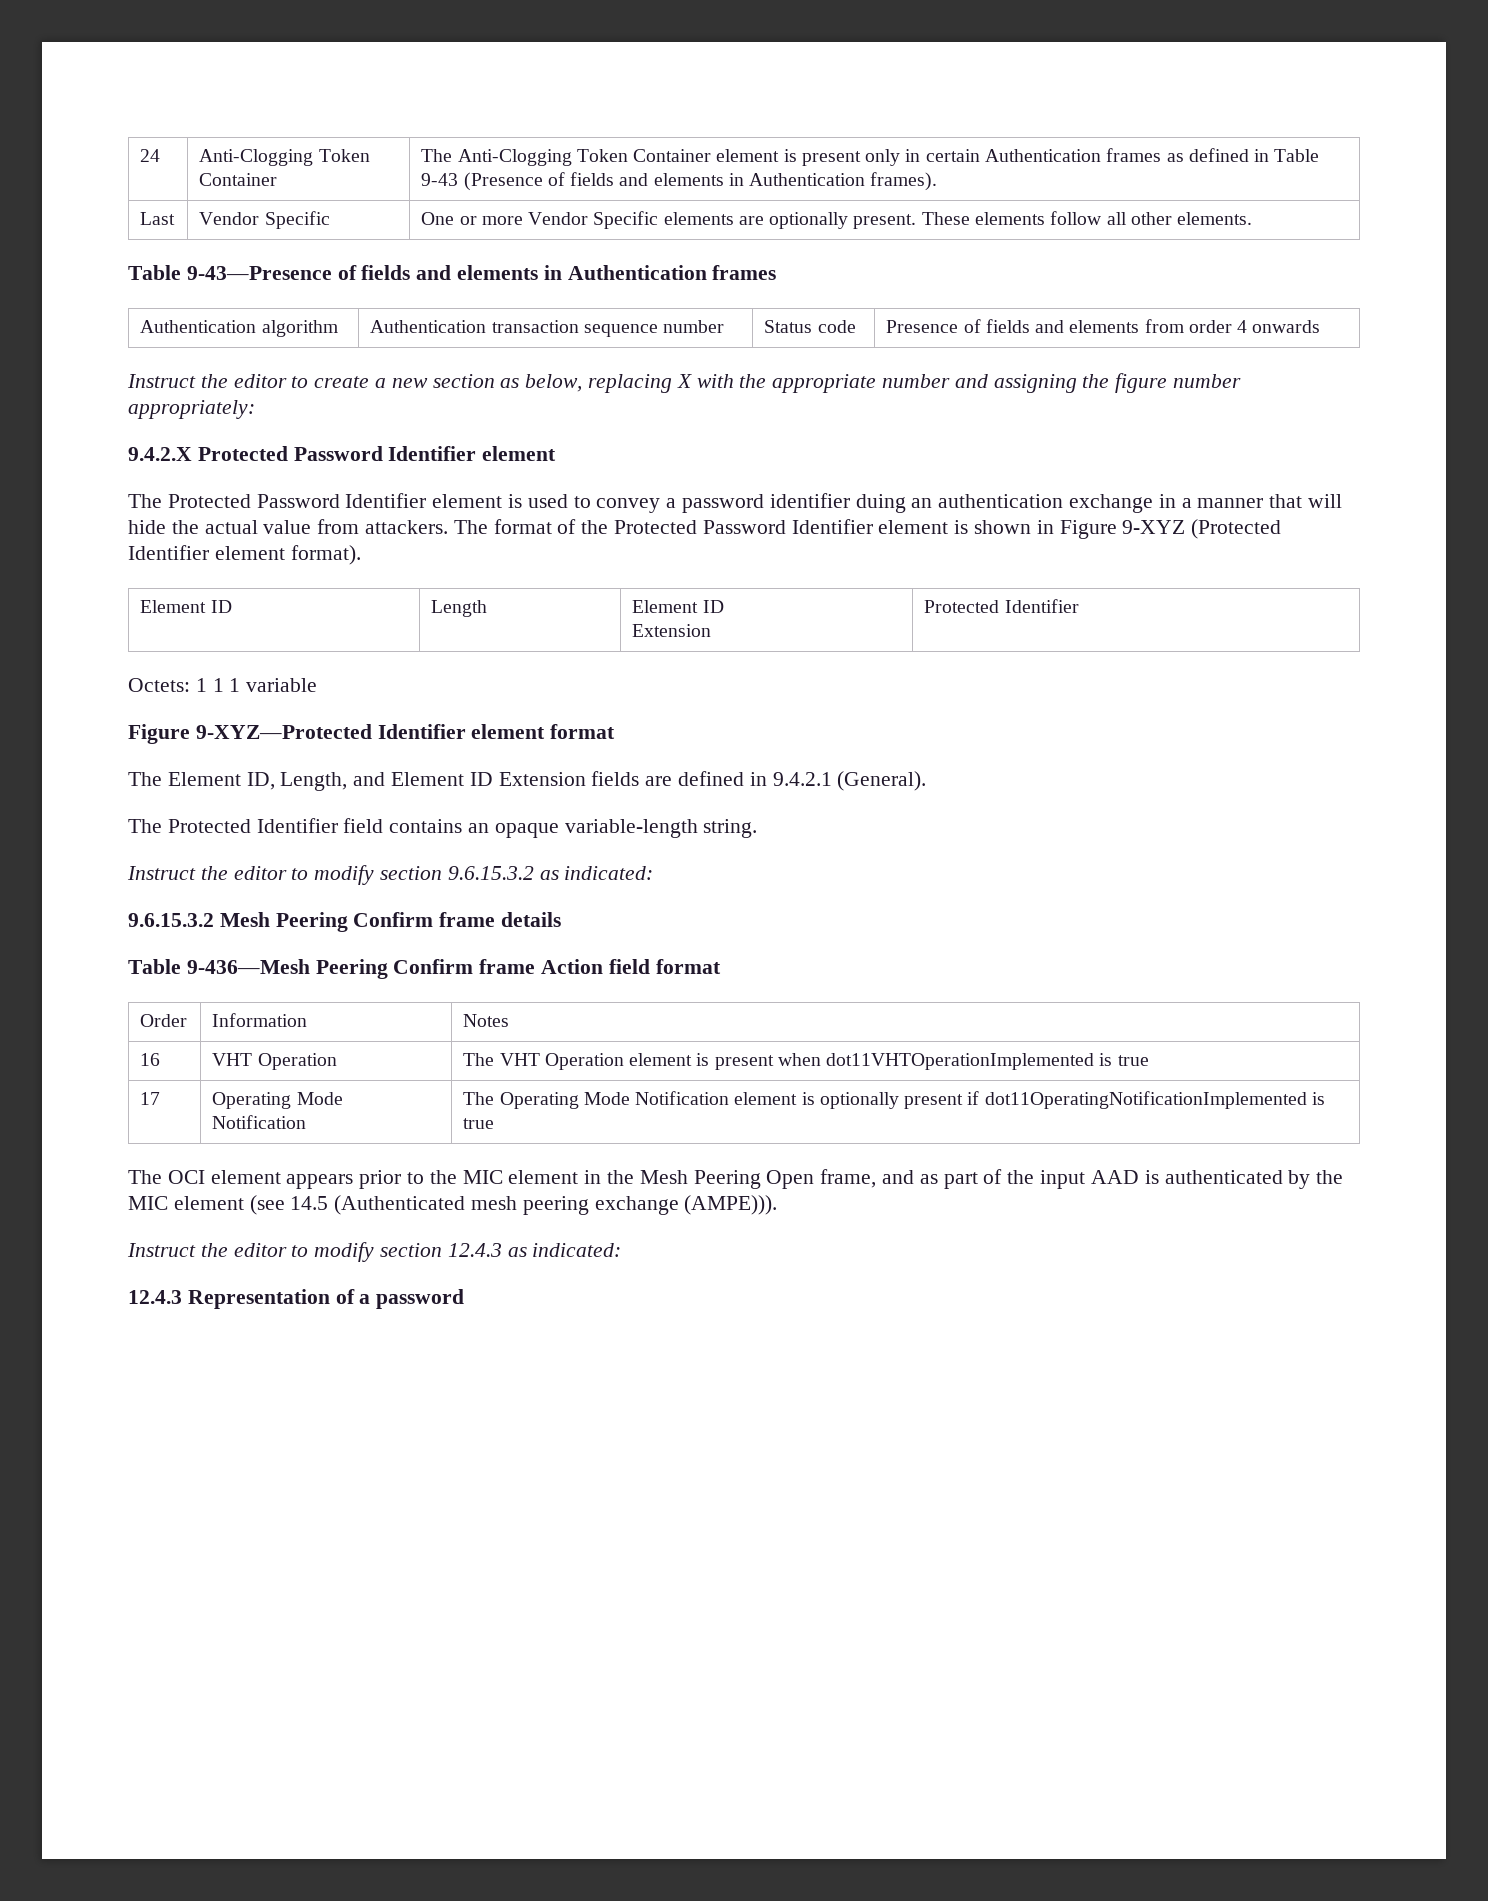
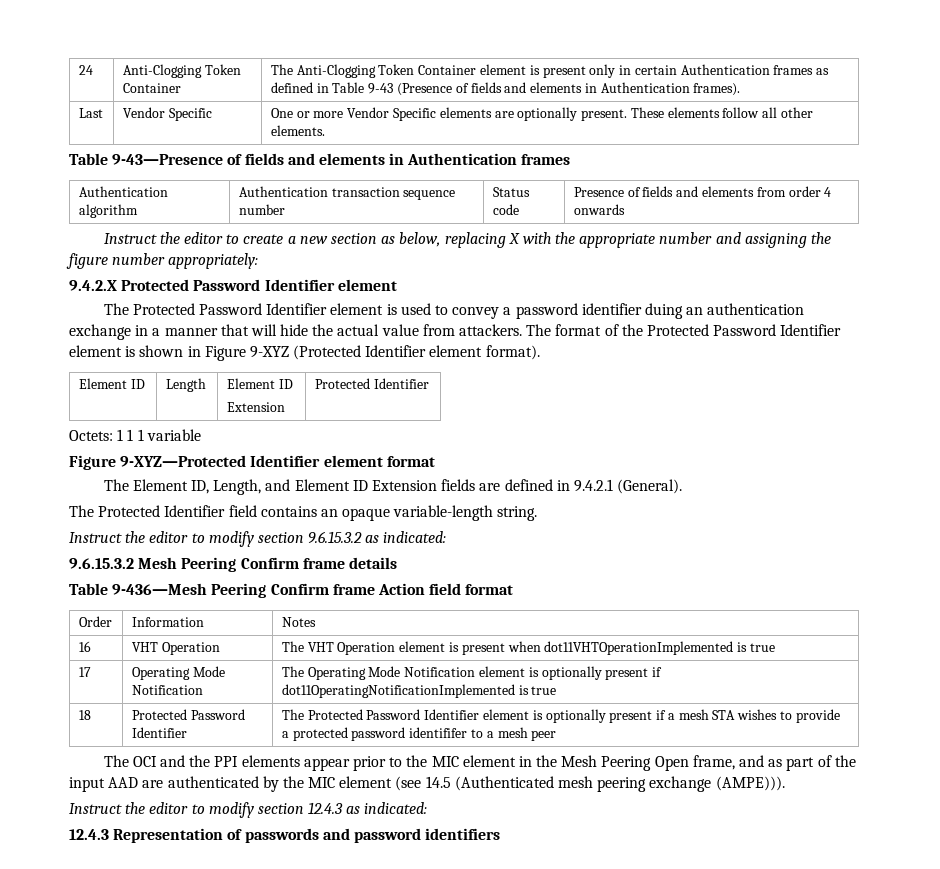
[128,1170,354,1189] // The OCI element appears -> [78,710,91,720] [131,709,245,720] [131,727,187,738] [281,709,840,723] [281,727,557,741] [103,755,350,771] // 18 | Protected Password Identifier | The Protected Password Identifier element is optionally present if a mesh STA wishes to provide a protected password identififer to a mesh peer // The OCI and the PPI elements appear
[1144,1170,1159,1184] is -> [142,780,164,788] are
[359,1289,465,1309] a password -> [244,828,501,843] passwords and password identifiers

